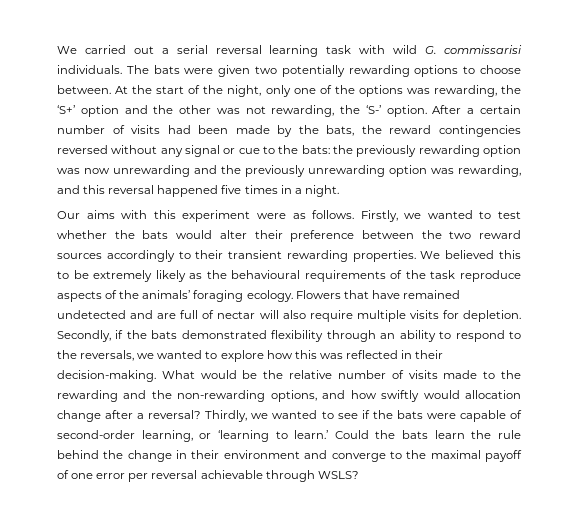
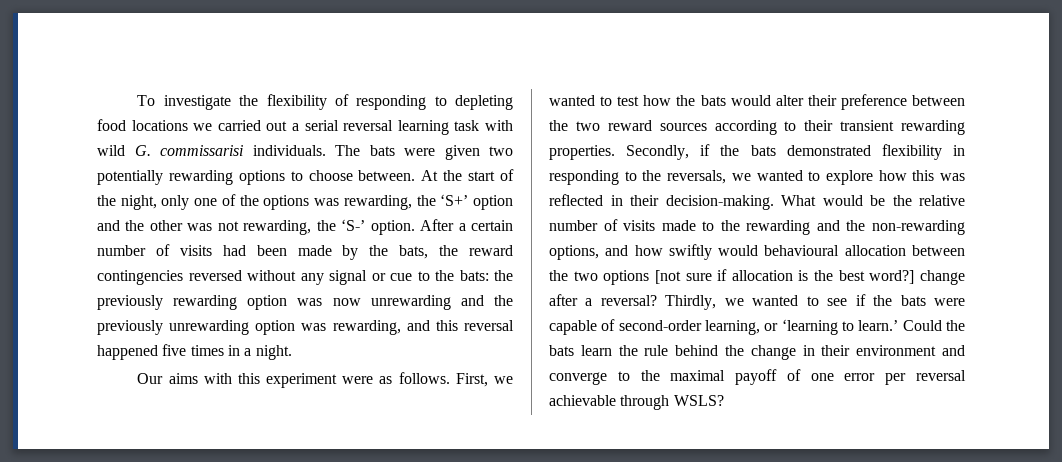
[57,46,77,54] We -> [137,94,513,110] [97,119,213,131] To investigate the flexibility of responding to depleting food locations we
[360,210,398,222] Firstly, -> [455,373,488,387] First,
[57,230,107,239] whether -> [643,95,672,106] how
[106,250,175,262] accordingly -> [714,120,777,135] according
[420,250,521,259] [57,270,521,282] [57,290,460,302] [57,310,521,322] We believed this to be extremely likely as the behavioural requirements of the task reproduce aspects of the animals’ foraging ecology. Flowers that have remained undetected and are full of nectar will also require multiple visits for depletion. -> (615, 152) none
[326,330,505,342] through an ability to respond -> [953,145,965,156] [549,170,619,185] in responding
[465,390,521,399] allocation -> [764,245,965,256] [549,269,915,285] behavioural allocation between the two options [not sure if allocation is the best word?]

